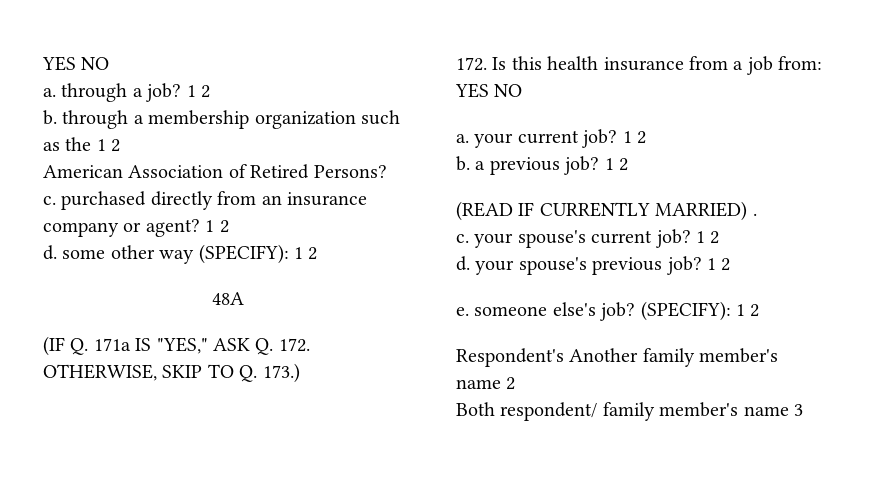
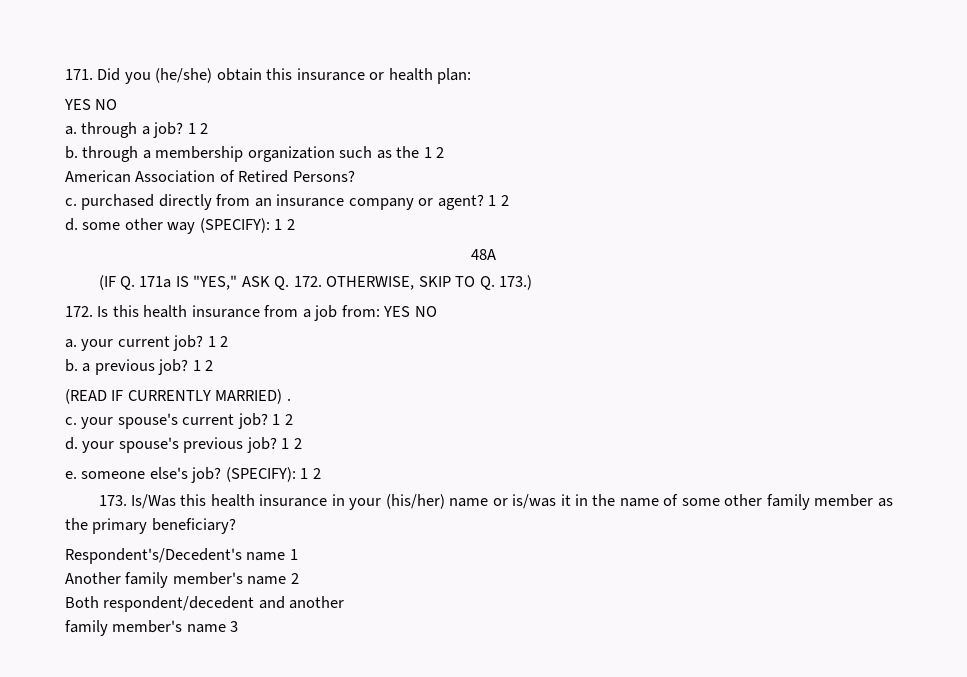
(42, 63) none -> [65,68,472,84] 171. Did you (he/she) obtain this insurance or health plan: //
[456,348,564,367] Respondent's -> [98,494,893,510] [65,518,236,534] [65,548,298,564] 173. Is/Was this health insurance in your (his/her) name or is/was it in the name of some other family member as the primary beneficiary? // Respondent's/Decedent's name 1 //
[500,402,598,421] respondent/ -> [103,596,345,612] respondent/decedent and another //

